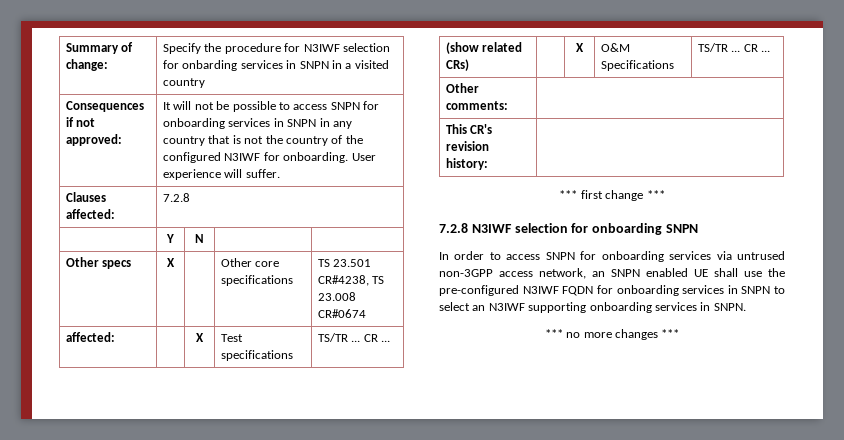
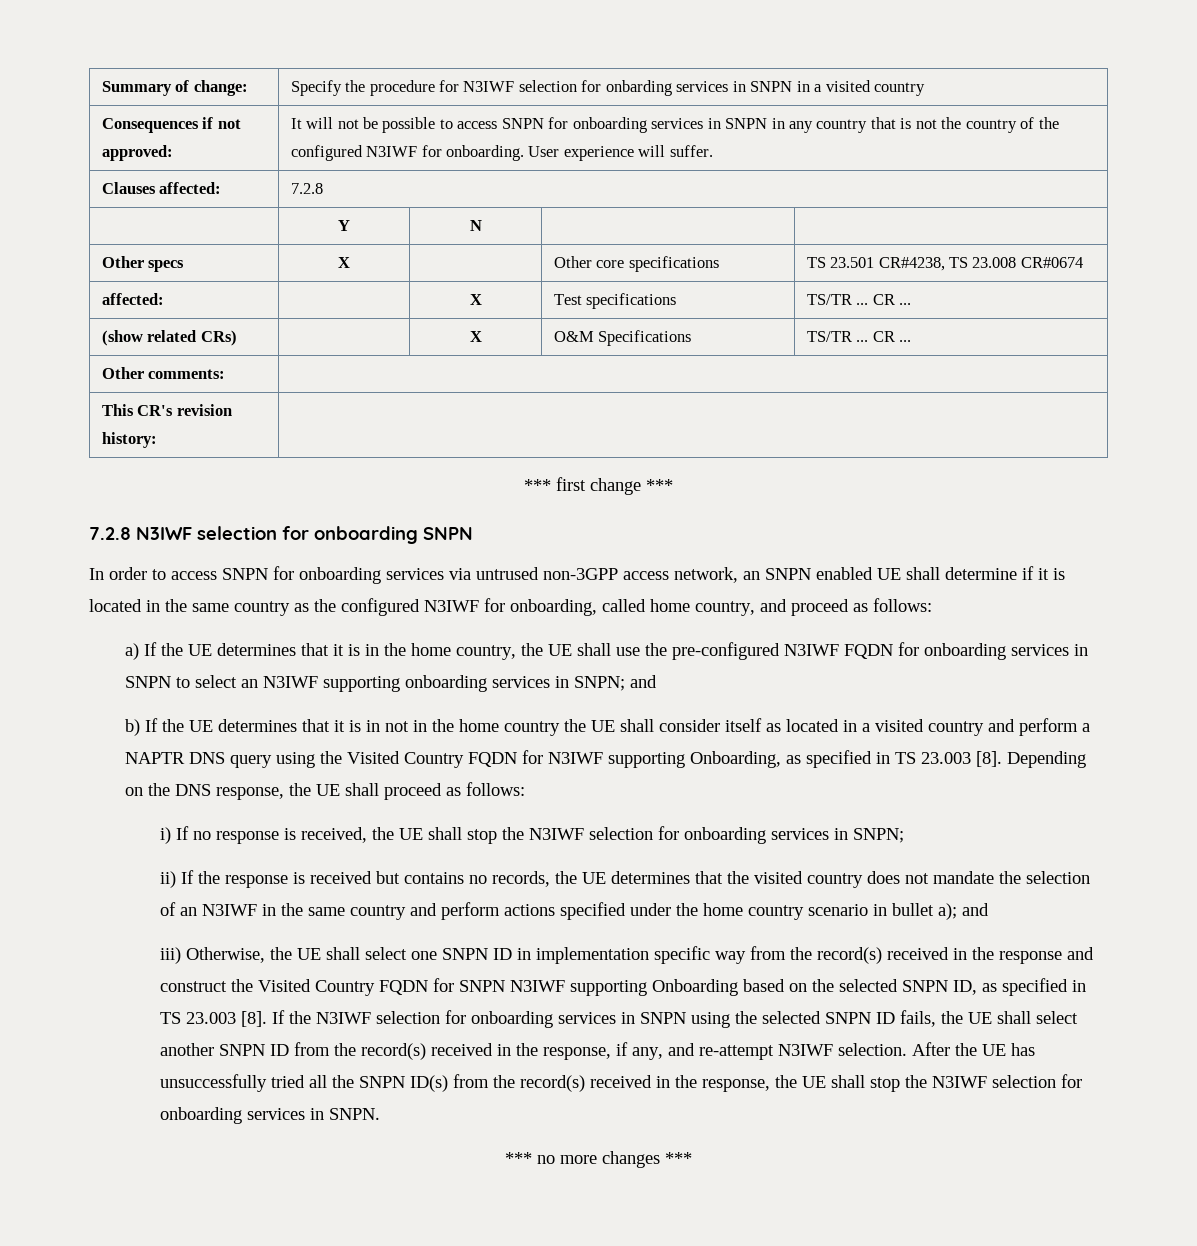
(738, 272) none -> [945,566,1065,580] [89,598,932,616] [124,642,611,660] determine if it is located in the same country as the configured N3IWF for onboarding, called home country, and proceed as follows: // a) If the UE determines that it is in the home country, the UE shall
(711, 306) none -> [573,675,657,691] [124,718,1090,736] [124,750,1086,768] [124,782,525,800] [160,826,905,844] [160,870,1091,888] [160,902,990,920] [160,946,1095,964] [160,978,1087,996] [160,1010,1079,1028] [160,1042,1036,1060] [160,1074,1083,1092] [160,1107,325,1124] SNPN; and // b) If the UE determines that it is in not in the home country the UE shall consider itself as located in a visited country and perform a NAPTR DNS query using the Visited Country FQDN for N3IWF supporting Onboarding, as specified in TS 23.003 [8]. Depending on the DNS response, the UE shall proceed as follows: // i) If no response is received, the UE shall stop the N3IWF selection for onboarding services in SNPN; // ii) If the response is received but contains no records, the UE determines that the visited country does not mandate the selection of an N3IWF in the same country and perform actions specified under the home country scenario in bullet a); and // iii) Otherwise, the UE shall select one SNPN ID in implementation specific way from the record(s) received in the response and construct the Visited Country FQDN for SNPN N3IWF supporting Onboarding based on the selected SNPN ID, as specified in TS 23.003 [8]. If the N3IWF selection for onboarding services in SNPN using the selected SNPN ID fails, the UE shall select another SNPN ID from the record(s) received in the response, if any, and re-attempt N3IWF selection. After the UE has unsuccessfully tried all the SNPN ID(s) from the record(s) received in the response, the UE shall stop the N3IWF selection for onboarding services in

